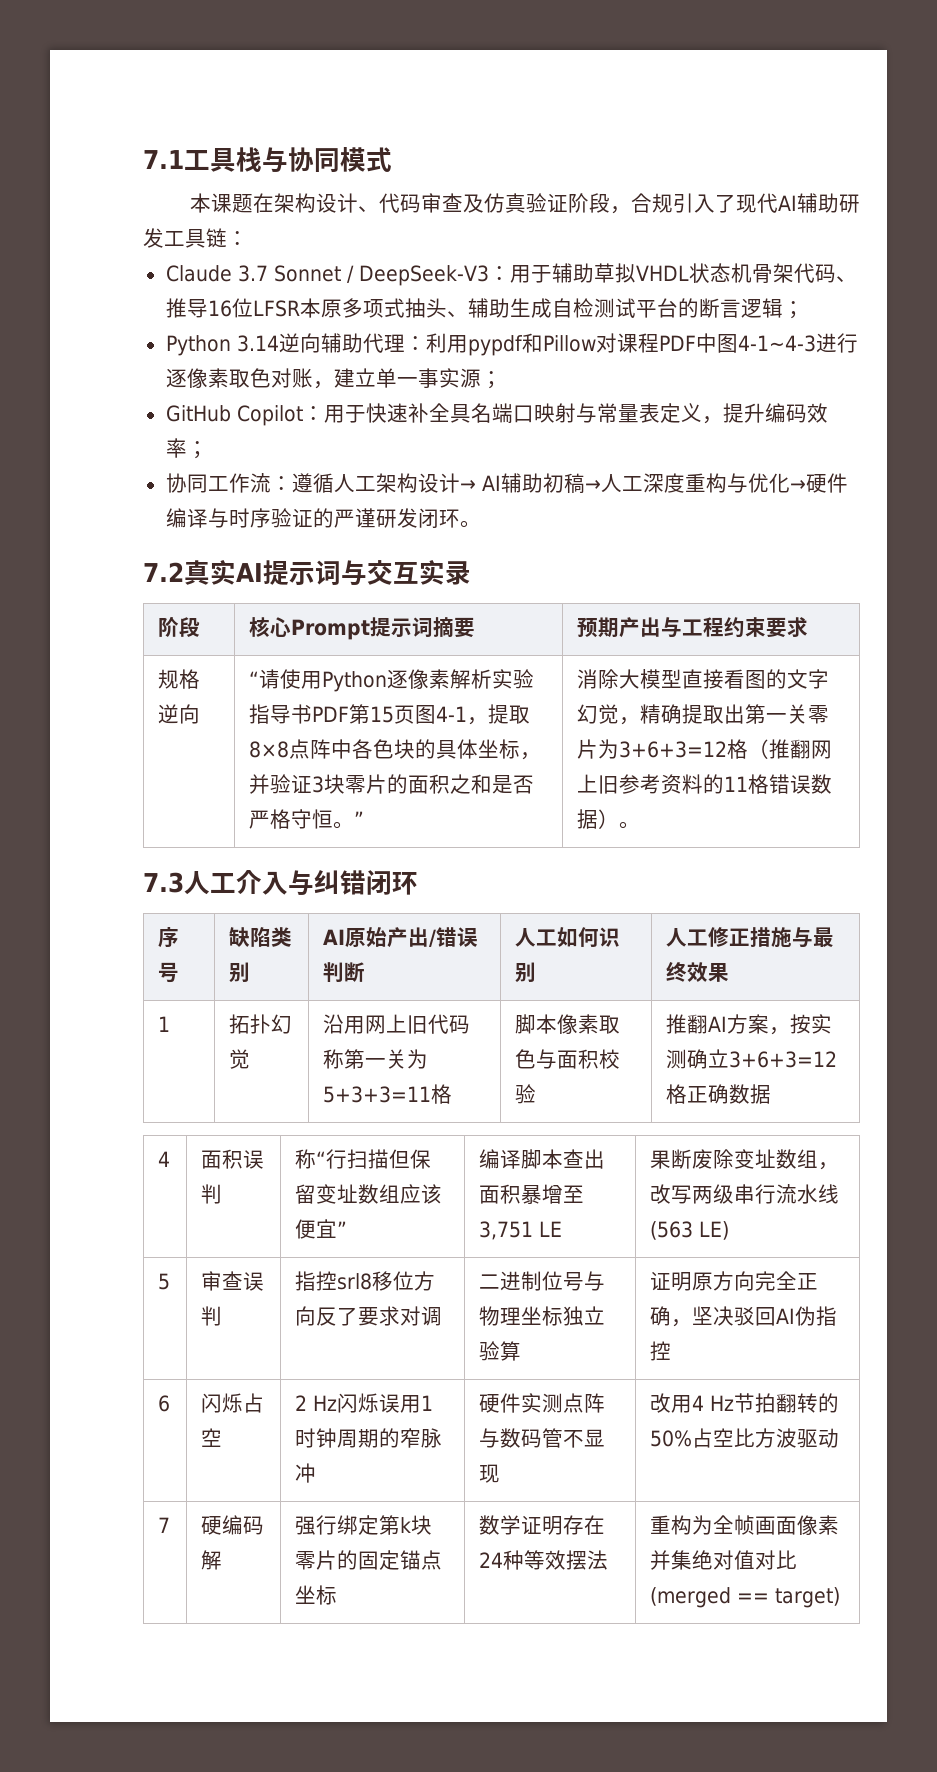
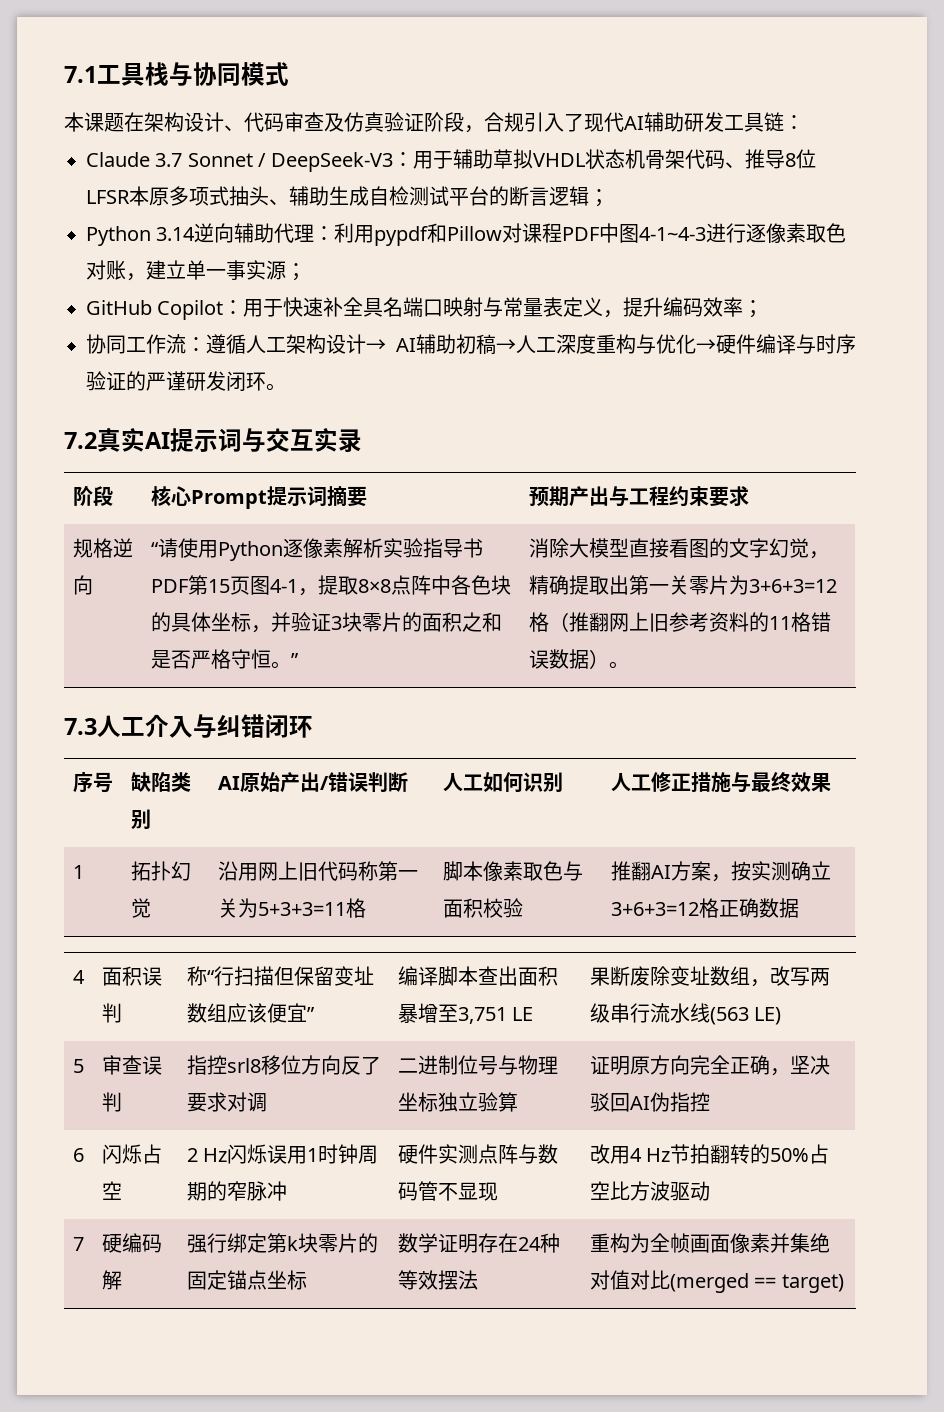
[207,300,232,317] 16 -> [784,153,796,167] 8

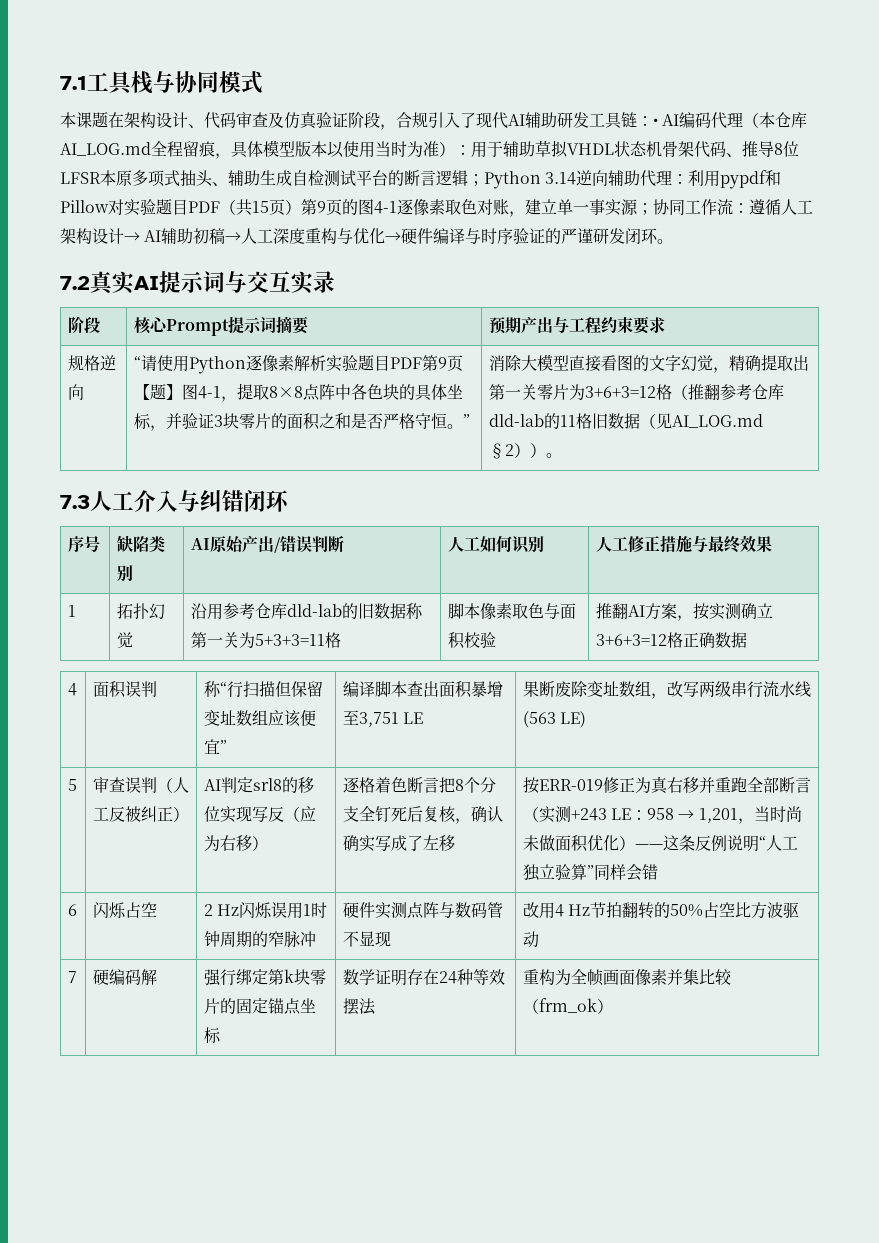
[86,152,393,172] // Claude 3.7 Sonnet / DeepSeek-V3 -> [653,112,808,129] [60,140,455,159] • AI编码代理（本仓库AI_LOG.md全程留痕，具体模型版本以使用当时为准）
(609, 198) // -> (484, 180) none
[522,223,747,243] 课程PDF中图4-1~4-3进行 -> [124,199,397,216] 实验题目PDF（共15页）第9页的图4-1
[86,297,764,320] // GitHub Copilot：用于快速补全具名端口映射与常量表定义，提升编码效率； // -> (653, 209) none
[422,538,483,558] [150,575,250,595] 指导书PDF第15页 -> [357,355,463,372] [133,384,182,400] 题目PDF第9页【题】
[608,612,831,632] [528,649,589,669] 网上旧参考资料的11格错误数据 -> [719,384,784,400] [488,413,763,429] [488,443,530,459] 参考仓库dld-lab的11格旧数据（见AI_LOG.md §2）
[257,861,358,881] 网上旧代码 -> [222,603,406,619] 参考仓库dld-lab的旧数据
[186,1055,381,1075] [186,1092,267,1112] [397,1055,558,1075] [397,1092,518,1112] [589,1055,830,1076] [589,1092,710,1112] | 指控srl8移位方向反了要求对调 | 二进制位号与物理坐标独立验算 | 证明原方向完全正确，坚决驳回AI伪指控 -> [156,777,189,793] [92,806,189,822] [203,777,314,794] [203,806,316,823] [203,835,268,851] [342,777,496,793] [342,806,503,824] [342,835,455,852] [522,776,811,794] [522,806,802,824] [522,835,798,852] [522,864,658,881] （人工反被纠正） | AI判定srl8的移位实现写反（应为右移） | 逐格着色断言把8个分支全钉死后复核，确认确实写成了左移 | 按ERR-019修正为真右移并重跑全部断言（实测+243 LE：958 → 1,201，当时尚未做面积优化）——这条反例说明“人工独立验算”同样会错
[809,1233,830,1253] [589,1270,844,1293] 绝对值对比(merged == target) -> [698,969,732,985] [522,998,613,1014] 比较（frm_ok）

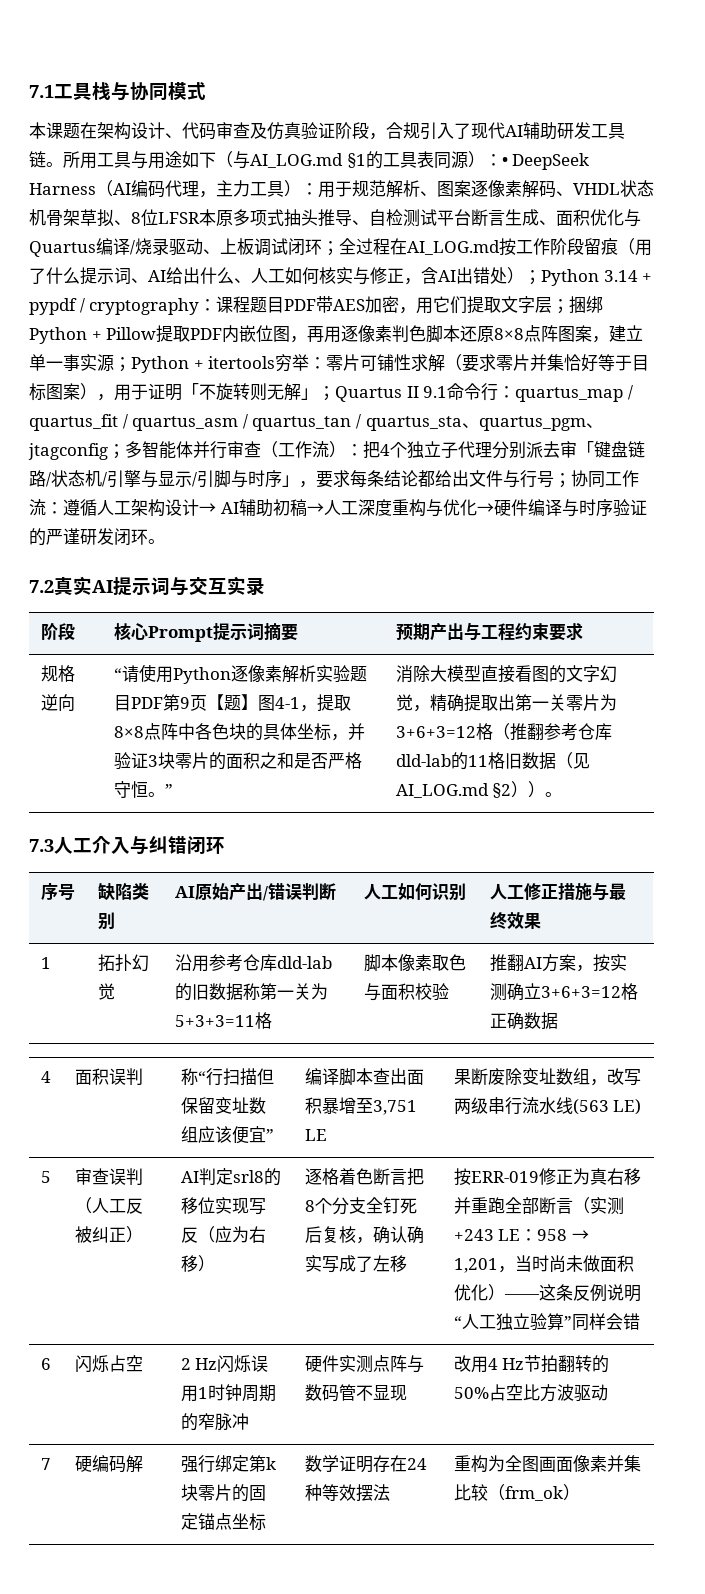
[637,112,808,129] [60,140,568,159] ：• AI编码代理（本仓库AI_LOG.md全程留痕，具体模型版本以使用当时为准）：用于辅助草拟 -> [46,151,590,170] [29,180,573,198] 。所用工具与用途如下（与AI_LOG.md §1的工具表同源）：• DeepSeek Harness（AI编码代理，主力工具）：用于规范解析、图案逐像素解码、
[694,141,774,158] 代码、推导 -> [80,209,131,227] 草拟、
[212,170,292,186] 、辅助生成 -> [318,209,369,227] 推导、
[388,170,782,189] [60,199,509,216] 的断言逻辑；Python 3.14逆向辅助代理：利用pypdf和Pillow对实验题目PDF（共15页）第9页的图4-1逐像素取色对账 -> [471,209,641,227] [29,238,652,257] [29,267,653,286] [29,296,604,315] [29,325,593,344] 断言生成、面积优化与Quartus编译/烧录驱动、上板调试闭环；全过程在AI_LOG.md按工作阶段留痕（用了什么提示词、AI给出什么、人工如何核实与修正，含AI出错处）；Python 3.14 + pypdf / cryptography：课程题目PDF带AES加密，用它们提取文字层；捆绑Python + Pillow提取PDF内嵌位图，再用逐像素判色脚本还原8×8点阵图案
(653, 209) none -> [131,354,650,373] [29,383,633,402] [29,414,603,431] [28,441,645,460] [29,470,571,488] Python + itertools穷举：零片可铺性求解（要求零片并集恰好等于目标图案），用于证明「不旋转则无解」；Quartus II 9.1命令行：quartus_map / quartus_fit / quartus_asm / quartus_tan / quartus_sta、quartus_pgm、jtagconfig；多智能体并行审查（工作流）：把4个独立子代理分别派去审「键盘链路/状态机/引擎与显示/引脚与时序」，要求每条结论都给出文件与行号；
[586,969,604,986] 帧 -> [521,1456,539,1472] 图

